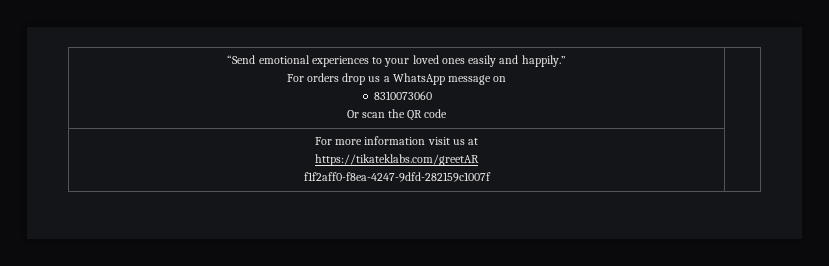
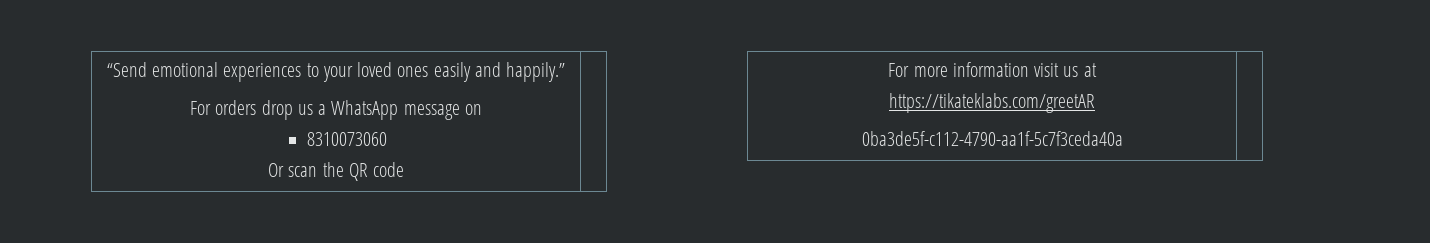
[303,172,491,182] f1f2aff0-f8ea-4247-9dfd-282159c1007f -> [861,131,1123,146] 0ba3de5f-c112-4790-aa1f-5c7f3ceda40a

